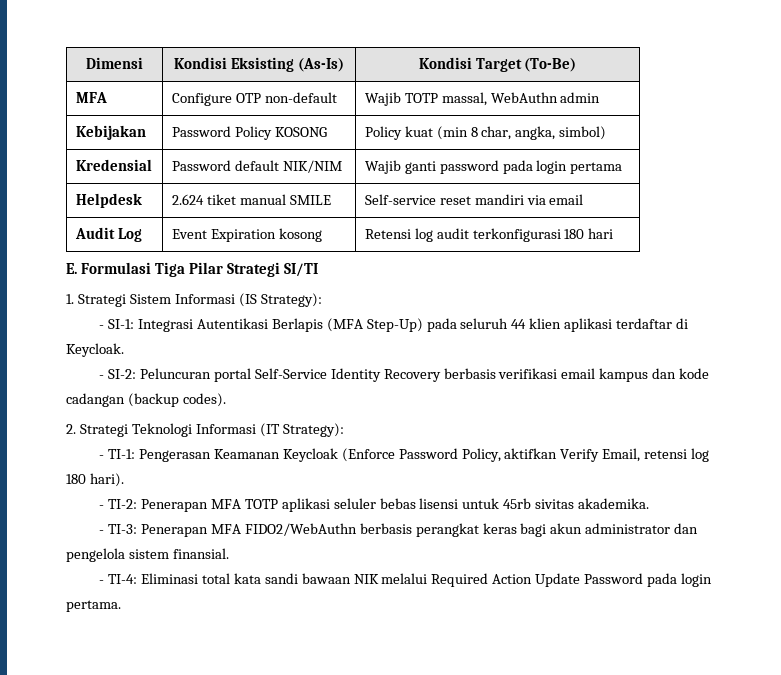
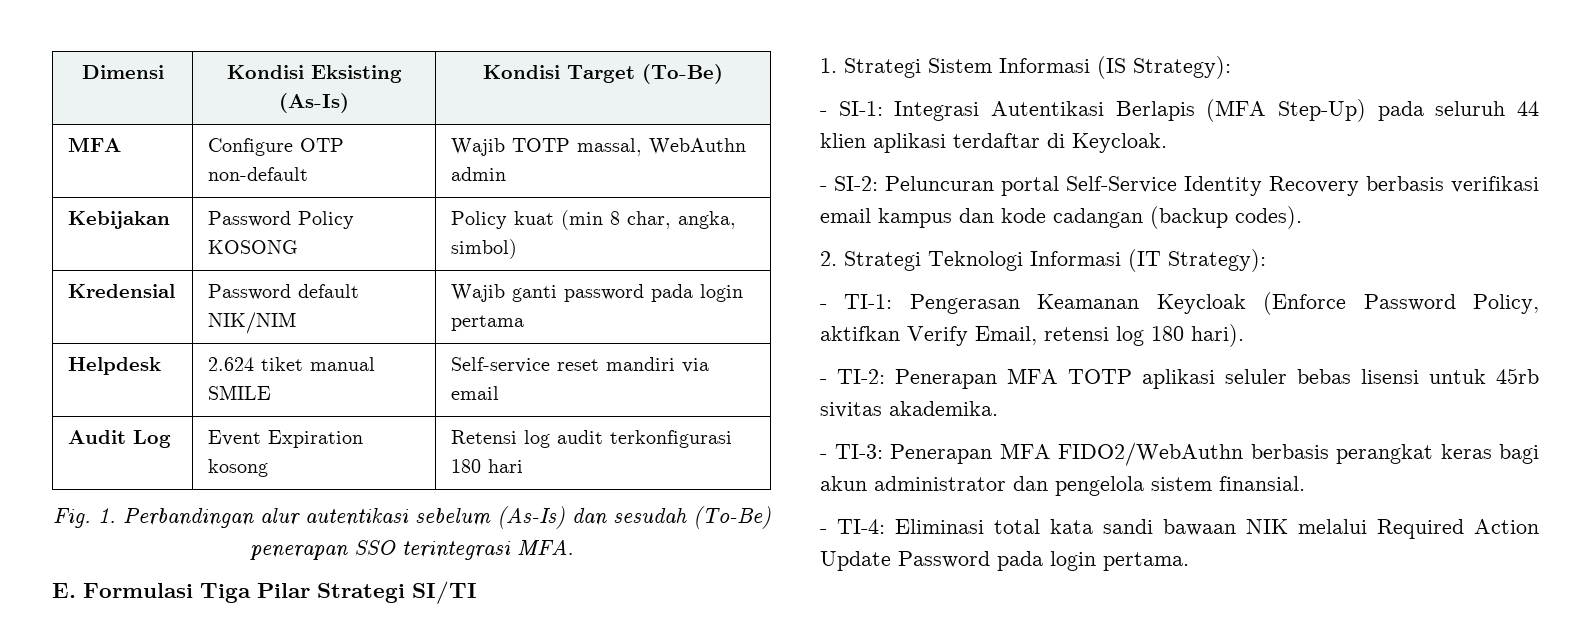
(614, 233) none -> [52,506,771,529] [249,539,574,560] // Fig. 1. Perbandingan alur autentikasi sebelum (As-Is) dan sesudah (To-Be) penerapan SSO terintegrasi MFA.

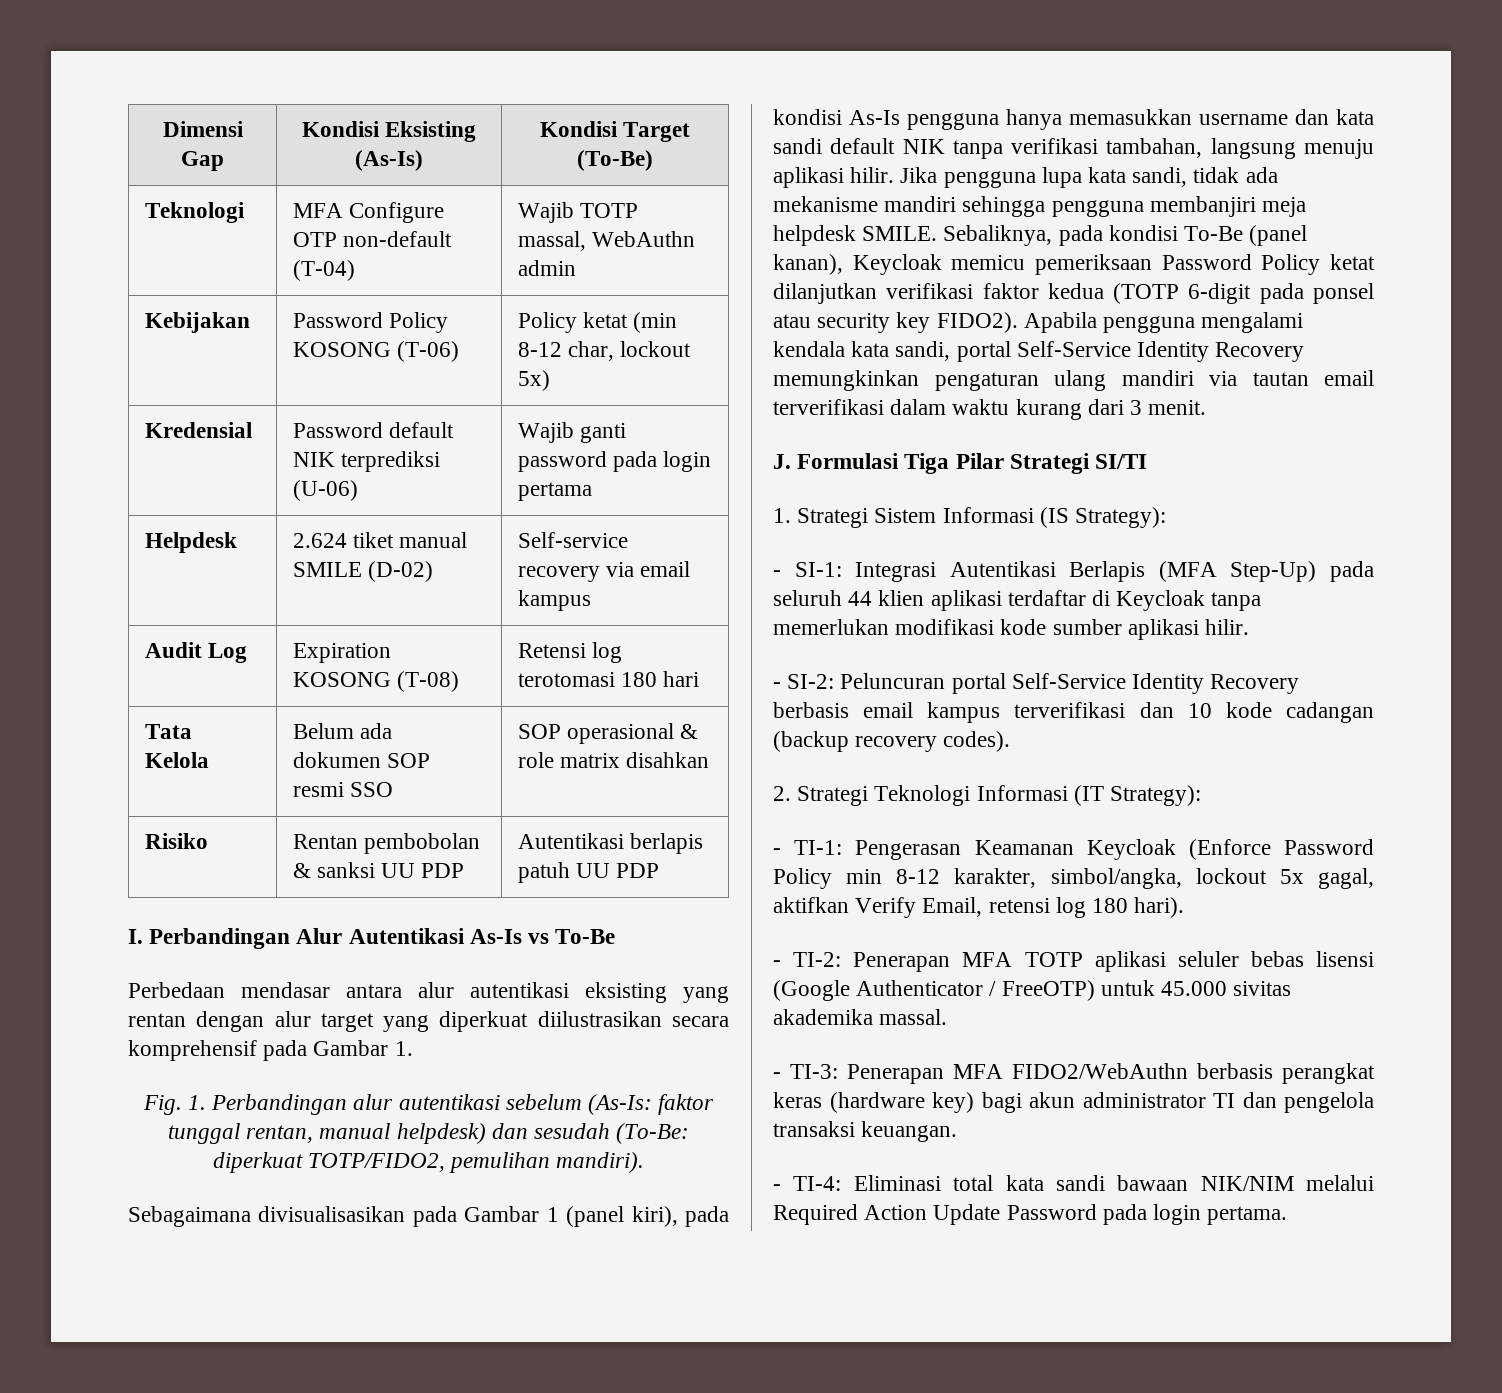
(164, 72) none -> [181,151,224,171] Gap
[68,137,122,152] MFA | -> [144,202,245,223] [292,203,343,218] Teknologi | MFA
(309, 174) none -> [292,260,355,281] (T-04)
[451,210,737,230] [451,239,518,259] | Policy kuat (min 8 char, angka, simbol) -> [397,341,460,362] [517,312,678,333] [517,341,692,361] [517,370,550,391] (T-06) | Policy ketat (min 8-12 char, lockout 5x)
[208,312,297,334] NIK/NIM -> [292,451,441,472] [292,480,358,501] NIK terprediksi (U-06)
(272, 392) none -> [368,561,434,582] (D-02)
[557,357,676,371] reset mandiri -> [517,566,600,582] recovery
(500, 393) none -> [517,590,591,611] kampus
[208,430,364,448] [208,459,269,477] Event Expiration kosong -> [292,643,391,663] [292,671,460,692] Expiration KOSONG (T-08)
[557,430,733,448] audit terkonfigurasi -> [517,672,615,687] terotomasi
(524, 466) none -> [144,724,192,739] [144,752,209,768] [292,723,393,739] [292,752,431,768] [292,782,394,797] [517,723,699,744] [517,752,710,768] [144,833,208,849] [292,833,481,854] [292,862,465,878] [517,833,704,854] [517,862,660,883] [128,928,616,949] [128,982,729,1003] [128,1011,729,1032] [128,1040,413,1061] // Tata Kelola | Belum ada dokumen SOP resmi SSO | SOP operasional & role matrix disahkan // Risiko | Rentan pembobolan & sanksi UU PDP | Autentikasi berlapis patuh UU PDP // I. Perbandingan Alur Autentikasi As-Is vs To-Be // Perbedaan mendasar antara alur autentikasi eksisting yang rentan dengan alur target yang diperkuat diilustrasikan secara komprehensif pada Gambar 1.
[496,506,771,529] [249,539,574,560] [52,583,76,598] (As-Is) dan sesudah (To-Be) penerapan SSO terintegrasi MFA. // E. -> [588,1094,715,1115] [167,1123,690,1144] [212,1152,645,1173] [128,1206,730,1227] [773,109,1374,130] [773,138,1374,159] [773,167,1278,188] [773,196,1307,217] [773,225,1308,246] [773,254,1375,275] [773,283,1374,304] [773,312,1304,333] [773,341,1305,362] [773,370,1374,391] [773,399,1207,420] [773,454,791,469] (As-Is: faktor tunggal rentan, manual helpdesk) dan sesudah (To-Be: diperkuat TOTP/FIDO2, pemulihan mandiri). // Sebagaimana divisualisasikan pada Gambar 1 (panel kiri), pada kondisi As-Is pengguna hanya memasukkan username dan kata sandi default NIK tanpa verifikasi tambahan, langsung menuju aplikasi hilir. Jika pengguna lupa kata sandi, tidak ada mekanisme mandiri sehingga pengguna membanjiri meja helpdesk SMILE. Sebaliknya, pada kondisi To-Be (panel kanan), Keycloak memicu pemeriksaan Password Policy ketat dilanjutkan verifikasi faktor kedua (TOTP 6-digit pada ponsel atau security key FIDO2). Apabila pengguna mengalami kendala kata sandi, portal Self-Service Identity Recovery memungkinkan pengaturan ulang mandiri via tautan email terverifikasi dalam waktu kurang dari 3 menit. // J.
[1072,133,1167,153] Keycloak. -> [1116,590,1262,611] [773,619,1250,640] Keycloak tanpa memerlukan modifikasi kode sumber aplikasi hilir.
[1451,176,1539,193] [820,208,994,228] verifikasi email kampus dan -> [863,702,1212,723] email kampus terverifikasi dan 10
(1228, 217) none -> [855,736,938,752] recovery
[1473,294,1539,314] Policy, -> [773,868,1374,889] Policy min 8-12 karakter, simbol/angka, lockout 5x gagal,
[1429,368,1539,384] [820,401,998,418] untuk 45rb sivitas akademika. -> [773,980,1292,1001] [773,1009,948,1025] (Google Authenticator / FreeOTP) untuk 45.000 sivitas akademika massal.
(1492, 451) none -> [829,1092,974,1113] (hardware key)
(1006, 483) none -> [1213,1093,1235,1108] TI
[1151,476,1305,491] sistem finansial. -> [773,1121,958,1142] transaksi keuangan.
[1246,519,1288,534] NIK -> [1200,1176,1294,1191] NIK/NIM

